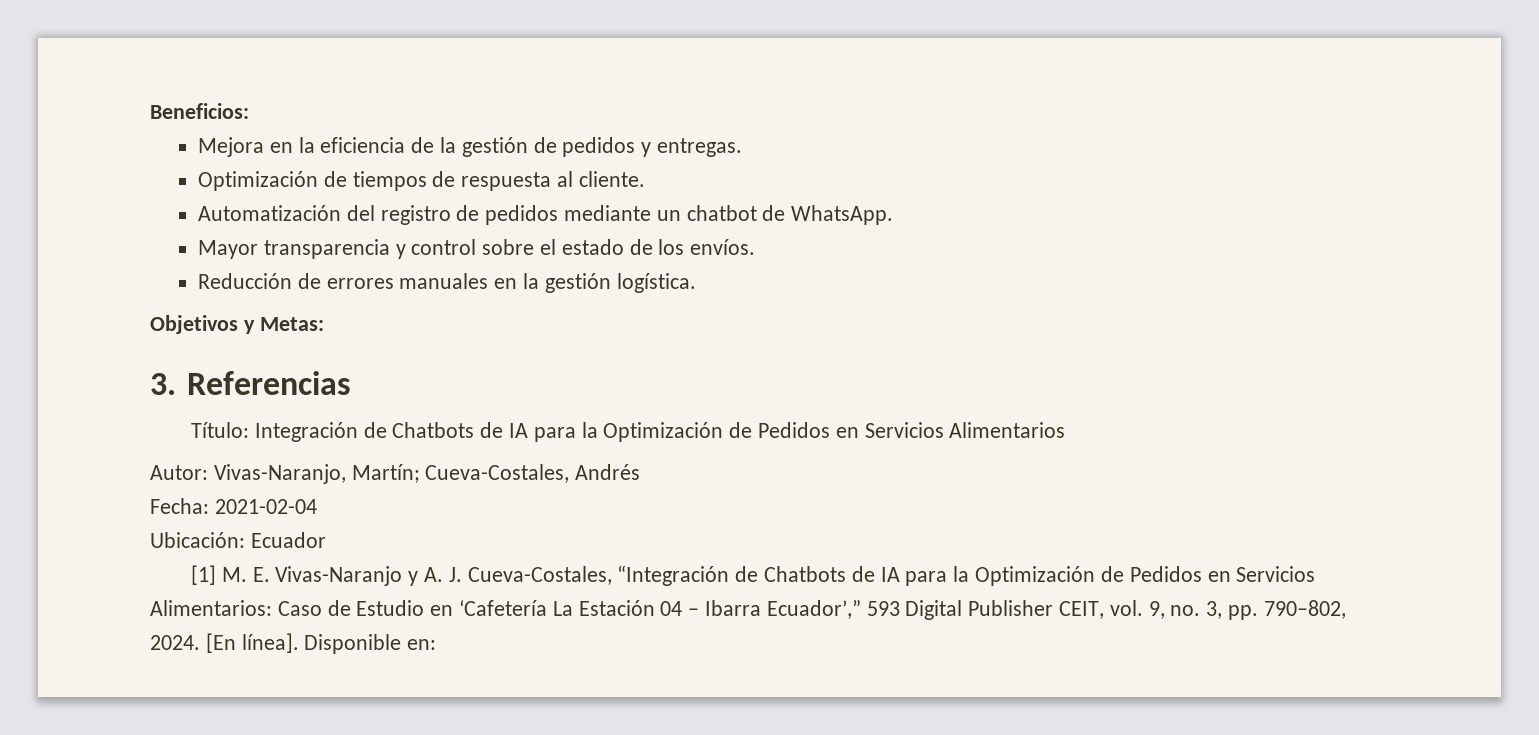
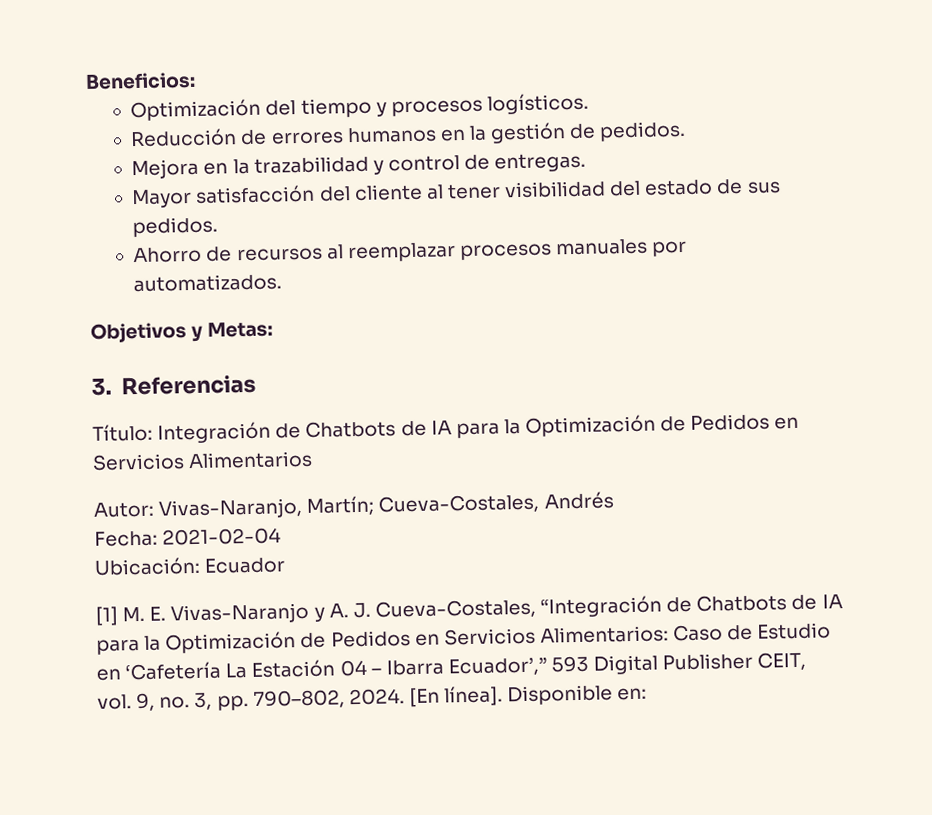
[198,137,743,157] [198,171,645,191] [198,205,894,225] [198,239,756,259] [198,273,696,293] Mejora en la eficiencia de la gestión de pedidos y entregas. // Optimización de tiempos de respuesta al cliente. // Automatización del registro de pedidos mediante un chatbot de WhatsApp. // Mayor transparencia y control sobre el estado de los envíos. // Reducción de errores manuales en la gestión logística. -> [130,92,589,122] [130,120,687,148] [131,152,587,180] [131,178,781,209] [132,216,219,238] [133,238,688,264] [133,273,283,293] Optimización del tiempo y procesos logísticos. // Reducción de errores humanos en la gestión de pedidos. // Mejora en la trazabilidad y control de entregas. // Mayor satisfacción del cliente al tener visibilidad del estado de sus pedidos. // Ahorro de recursos al reemplazar procesos manuales por automatizados.

